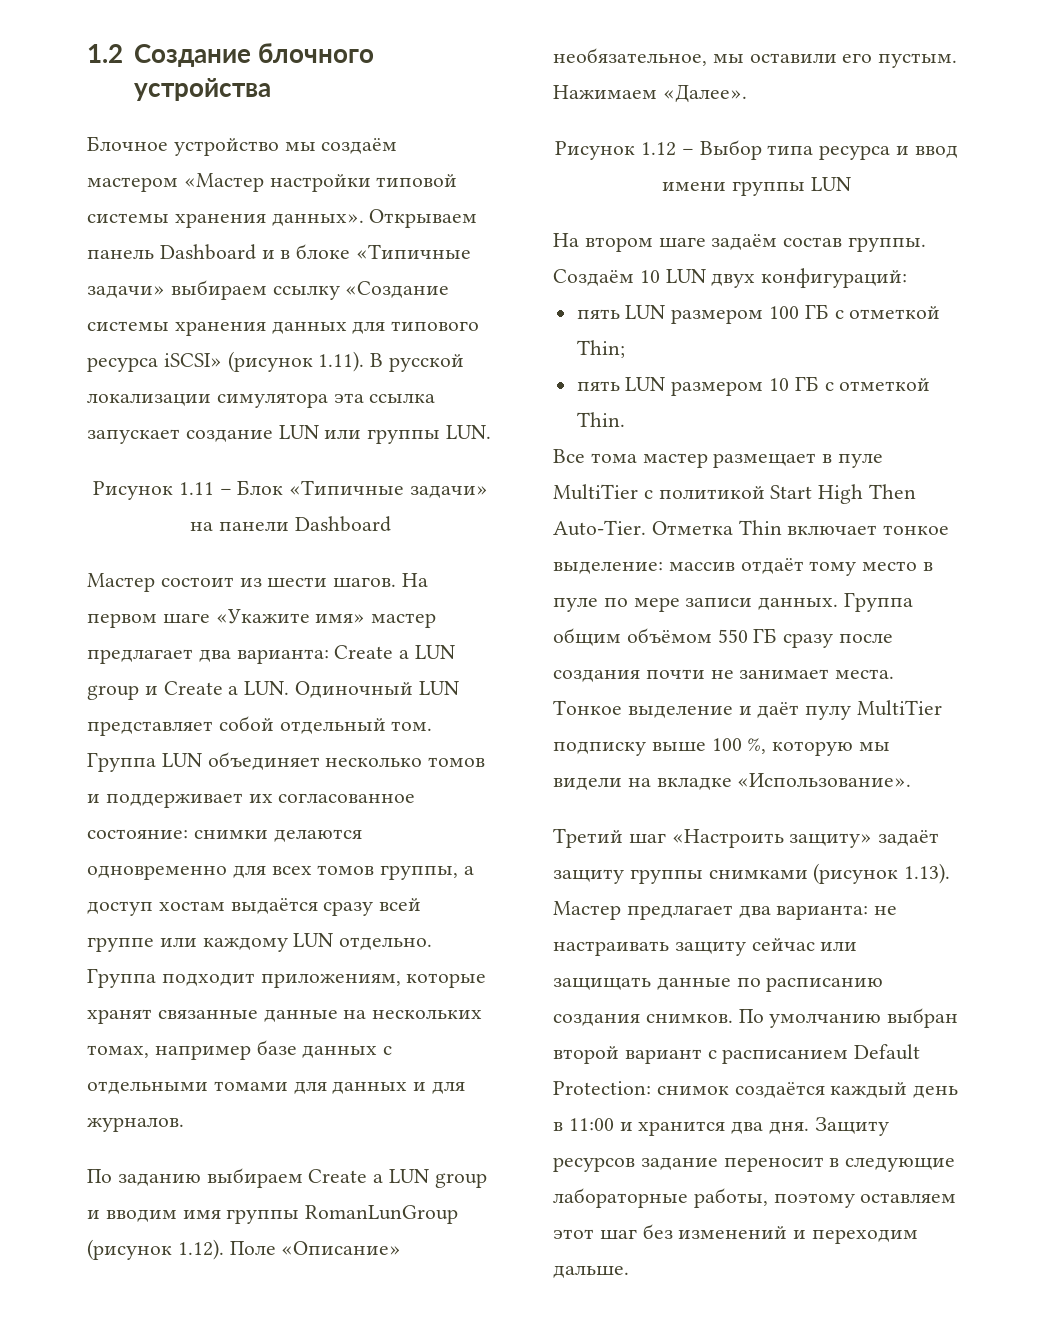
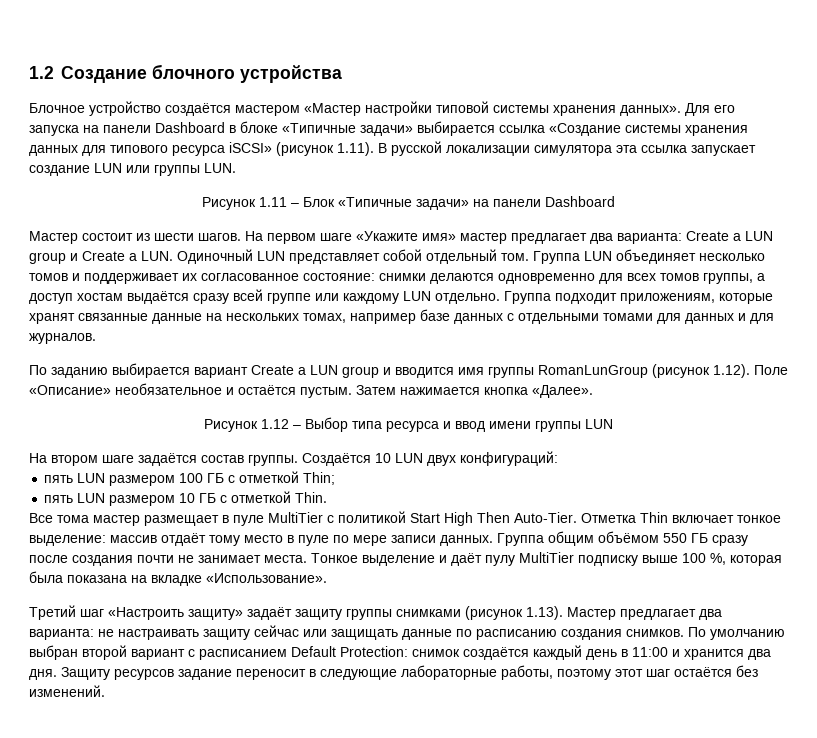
[284,138,398,154] мы создаём -> [165,103,231,116] создаётся
[369,209,478,228] [87,244,275,260] Открываем панель Dashboard и -> [685,103,735,116] [29,122,225,136] Для его запуска на панели Dashboard
[170,280,340,300] выбираем ссылку -> [417,121,545,136] выбирается ссылка
[206,1168,487,1188] [87,1209,177,1222] выбираем Create a LUN group и вводим -> [112,363,454,378] выбирается вариант Create a LUN group и вводится
[553,48,958,68] [553,85,657,99] необязательное, мы оставили его пустым. Нажимаем -> [115,383,528,398] необязательное и остаётся пустым. Затем нажимается кнопка
[711,234,778,250] задаём -> [138,453,197,466] задаётся
[553,269,634,286] Создаём -> [302,453,371,466] Создаётся
[772,741,891,756] [553,777,622,790] которую мы видели -> [730,555,782,566] [29,571,127,583] которая была показана
[860,1193,957,1203] оставляем -> (611, 674) none
[642,1224,919,1244] [553,1265,629,1278] без изменений и переходим дальше. -> [674,665,758,677] [29,685,105,697] остаётся без изменений.

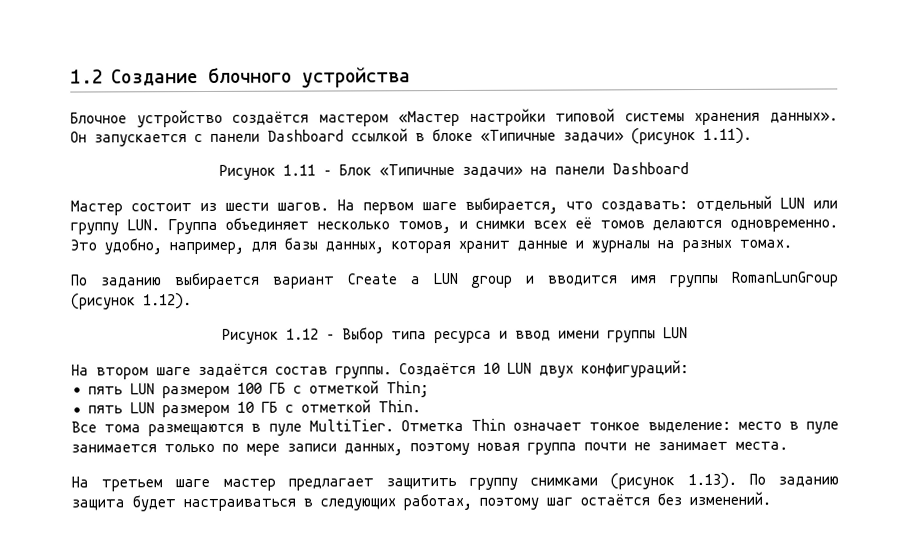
[685,103,735,116] [29,122,225,136] Для его запуска на панели Dashboard -> [70,128,408,147] Он запускается с панели Dashboard ссылкой
[417,121,748,136] [29,141,756,156] [29,163,236,176] выбирается ссылка «Создание системы хранения данных для типового ресурса iSCSI» (рисунок 1.11). В русской локализации симулятора эта ссылка запускает создание LUN или группы LUN. -> [631,127,752,145] (рисунок 1.11).
[356,231,773,244] [29,249,765,264] [29,273,765,284] [29,289,773,304] [29,309,774,324] [29,333,96,344] «Укажите имя» мастер предлагает два варианта: Create a LUN group и Create a LUN. Одиночный LUN представляет собой отдельный том. Группа LUN объединяет несколько томов и поддерживает их согласованное состояние: снимки делаются одновременно для всех томов группы, а доступ хостам выдаётся сразу всей группе или каждому LUN отдельно. Группа подходит приложениям, которые хранят связанные данные на нескольких томах, например базе данных с отдельными томами для данных и для журналов. -> [465,195,838,214] [70,217,838,235] [70,237,792,255] выбирается, что создавать: отдельный LUN или группу LUN. Группа объединяет несколько томов, и снимки всех её томов делаются одновременно. Это удобно, например, для базы данных, которая хранит данные и журналы на разных томах.
[754,365,788,375] [29,383,593,398] Поле «Описание» необязательное и остаётся пустым. Затем нажимается кнопка «Далее». -> (192, 301) none
[93,511,577,526] мастер размещает в пуле MultiTier с политикой Start High Then Auto-Tier. -> [148,419,394,437] размещаются в пуле MultiTier.
[672,515,734,523] включает -> [513,422,583,431] означает
[110,533,240,546] массив отдаёт тому -> (731, 427) none
(329, 540) none -> [71,443,215,454] занимается только
[440,531,748,546] [29,552,782,566] [29,571,327,586] [29,605,722,620] [29,625,785,640] [29,645,771,660] [29,665,643,680] данных. Группа общим объёмом 550 ГБ сразу после создания почти не занимает места. Тонкое выделение и даёт пулу MultiTier подписку выше 100 %, которая была показана на вкладке «Использование». // Третий шаг «Настроить защиту» задаёт защиту группы снимками (рисунок 1.13). Мастер предлагает два варианта: не настраивать защиту сейчас или защищать данные по расписанию создания снимков. По умолчанию выбран второй вариант с расписанием Default Protection: снимок создаётся каждый день в 11:00 и хранится два дня. Защиту ресурсов задание переносит в следующие лабораторные работы, поэтому этот -> [344,441,788,456] [71,472,839,492] [71,493,539,512] данных, поэтому новая группа почти не занимает места. // На третьем шаге мастер предлагает защитить группу снимками (рисунок 1.13). По заданию защита будет настраиваться в следующих работах, поэтому

